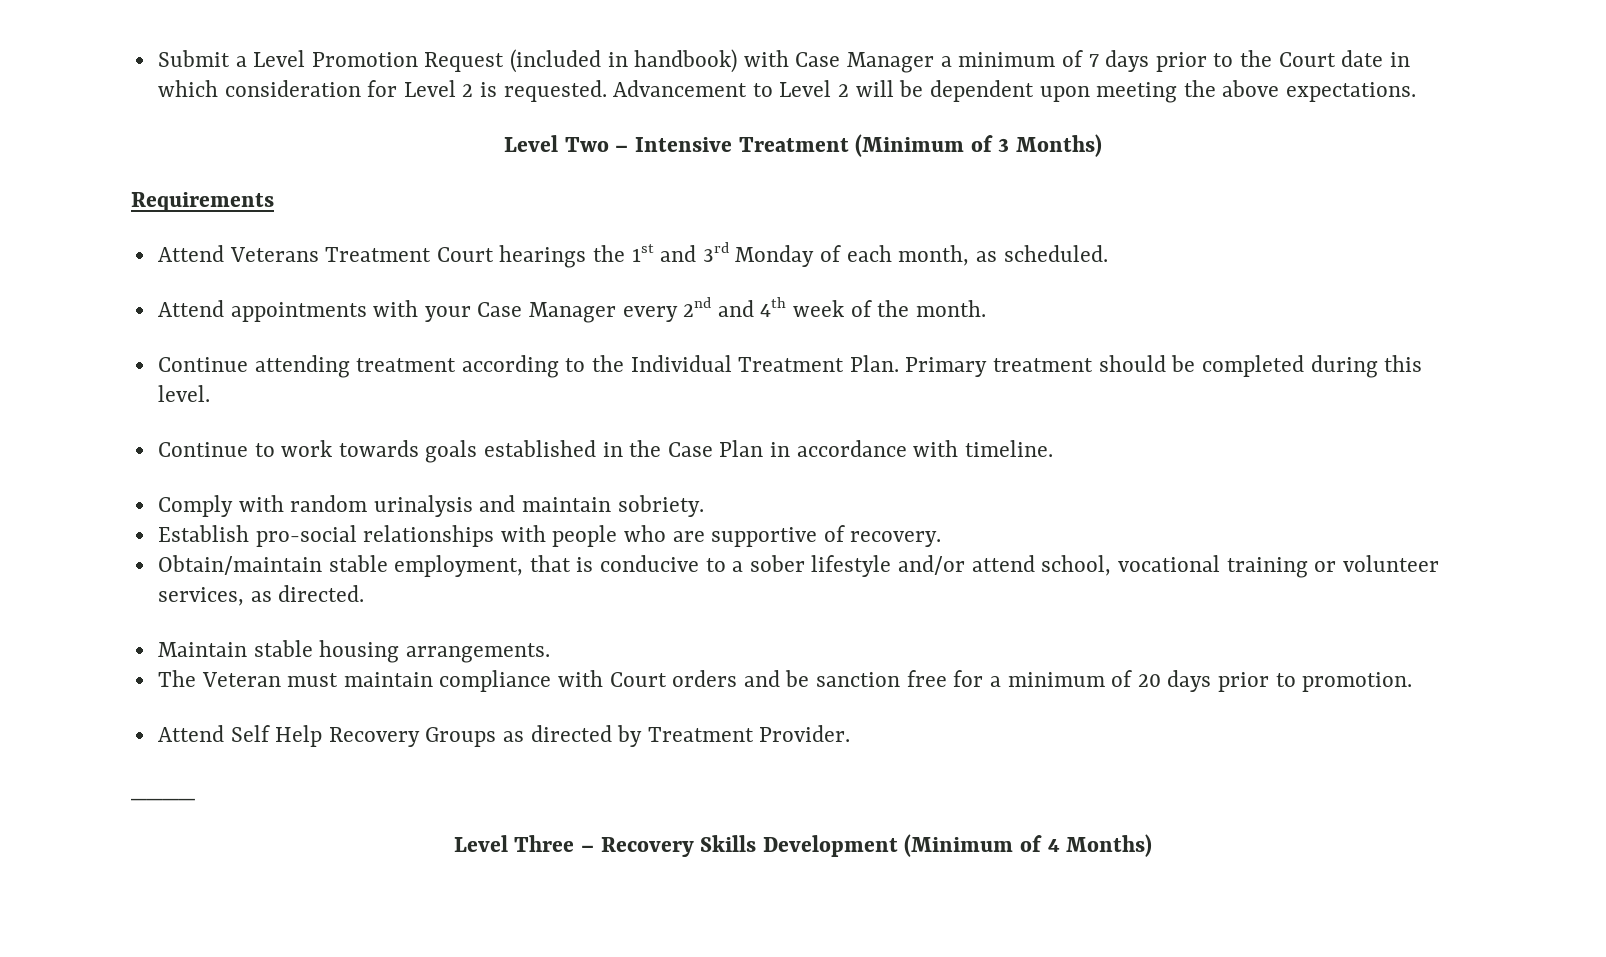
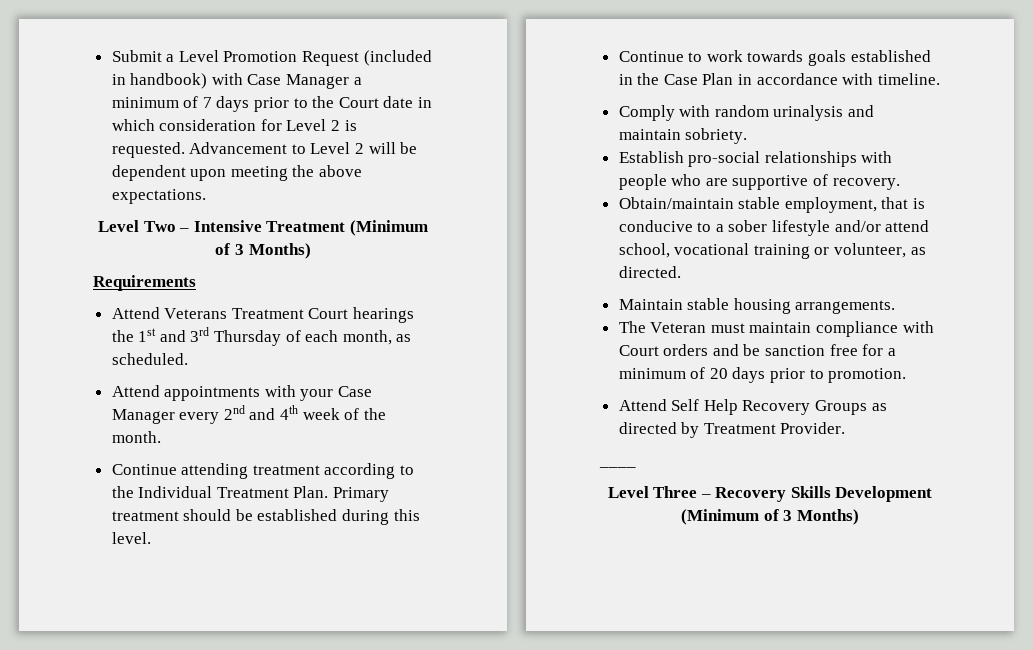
[735,245,815,267] Monday -> [214,330,282,346] Thursday
[1201,355,1304,377] completed -> [257,509,338,521] established
[1342,555,1439,572] [157,587,244,606] volunteer services, -> [834,243,907,258] volunteer,
[1047,839,1060,852] 4 -> [783,510,793,521] 3

